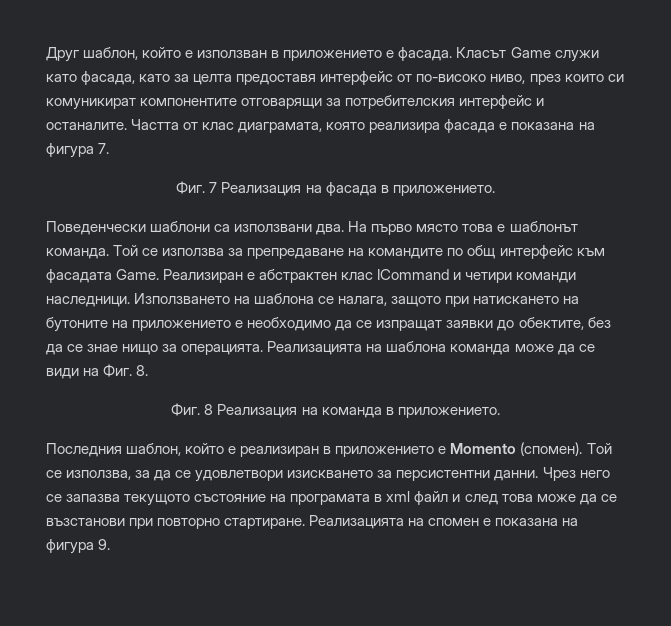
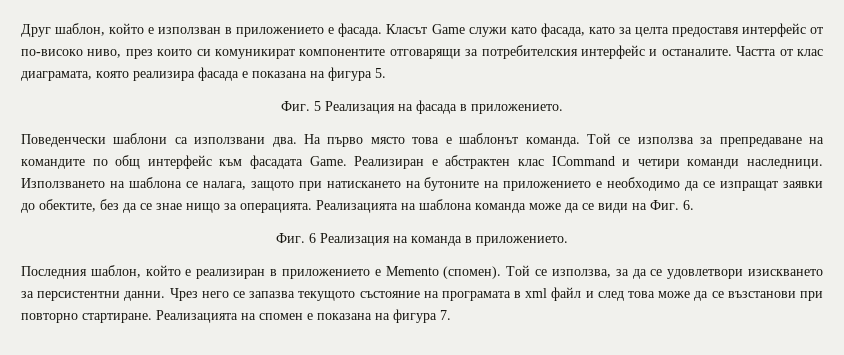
[98,143,110,154] [176,181,218,194] 7. // Фиг. 7 -> [375,68,386,78] [281,101,321,111] 5. // Фиг. 5
[136,365,149,376] [171,403,214,416] 8. // Фиг. 8 -> [683,200,694,210] [276,233,316,243] 6. // Фиг. 6
[450,443,517,454] Momento -> [385,266,439,276] Memento
[98,539,111,550] 9. -> [440,310,451,320] 7.

